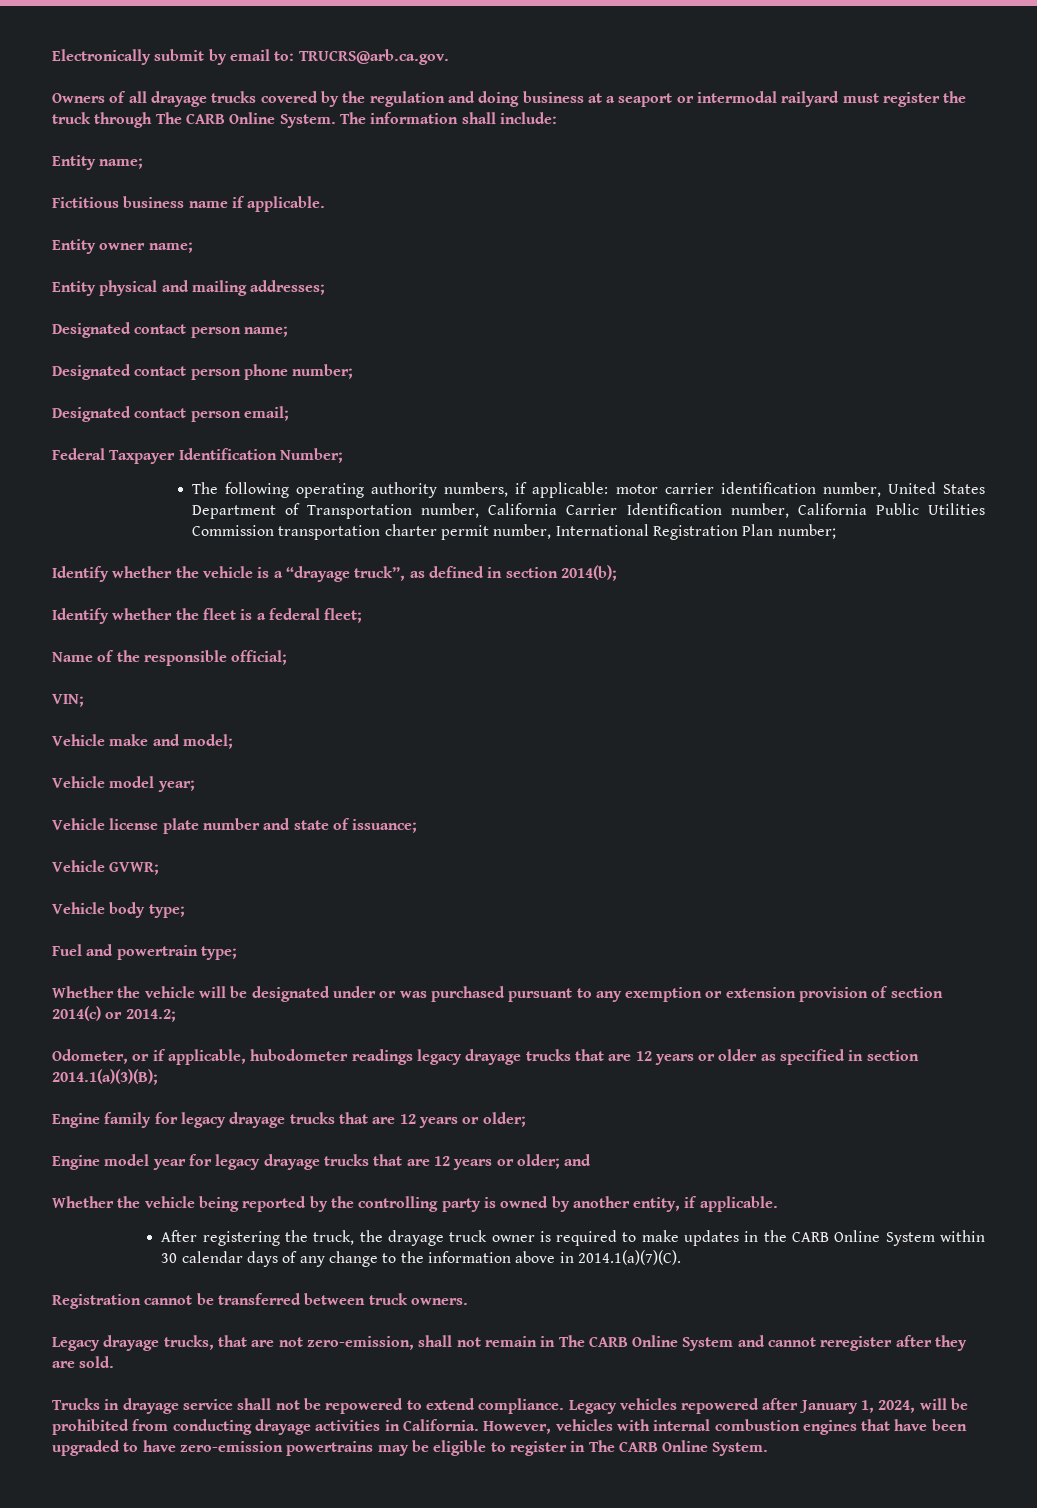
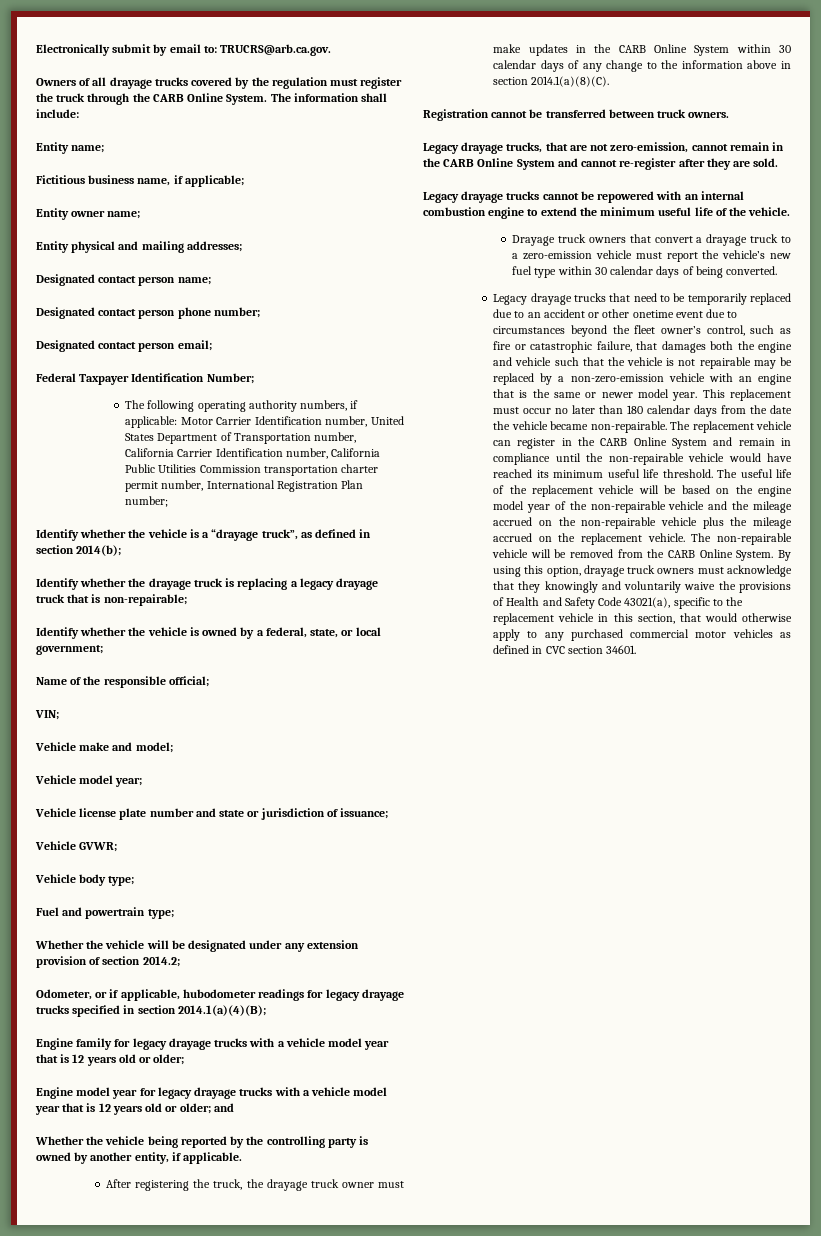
[447,91,840,107] and doing business at a seaport or intermodal railyard -> (328, 83) none
[155,112,182,124] The -> [132,93,150,102] the
[188,196,326,212] name if applicable. -> [137,175,244,187] name, if applicable;
[615,482,816,494] motor carrier identification -> [180,416,322,425] Motor Carrier Identification
[202,608,363,623] fleet is a federal fleet; -> [148,578,379,590] [36,594,187,606] [36,627,381,639] [36,645,103,655] drayage truck is replacing a legacy drayage truck that is non-repairable; // Identify whether the vehicle is owned by a federal, state, or local government;
(329, 825) none -> [247,808,325,820] or jurisdiction
[379,986,723,1002] or was purchased pursuant to any exemption or -> [284,943,305,952] any
[52,1006,123,1021] 2014(c) or -> (141, 960) none
[416,1049,776,1065] legacy drayage trucks that are 12 years or older as -> [307,989,404,1001] [36,1005,69,1014] for legacy drayage trucks
[52,1069,158,1085] 2014.1(a)(3)(B); -> [177,1005,266,1016] 2014.1(a)(4)(B);
[338,1112,458,1128] that are 12 years -> [249,1038,390,1050] [36,1054,136,1066] with a vehicle model year that is 12 years old
[373,1154,493,1170] that are 12 years -> [274,1087,388,1096] [35,1103,163,1115] with a vehicle model year that is 12 years old
[539,1230,637,1246] is required to -> [377,1181,404,1188] must
[577,1250,681,1265] 2014.1(a)(7)(C). -> [493,76,610,87] section 2014.1(a)(8)(C).
[418,1335,585,1347] shall not remain in The -> [691,142,785,151] [423,158,440,167] cannot remain in the
[820,1336,893,1351] reregister -> [619,158,677,170] re-register
[52,1398,969,1414] [52,1419,967,1435] [52,1440,769,1456] Trucks in drayage service shall not be repowered to extend compliance. Legacy vehicles repowered after January 1, 2024, will be prohibited from conducting drayage activities in California. However, vehicles with internal combustion engines that have been upgraded to have zero-emission powertrains may be eligible to register in The CARB Online System. -> [423,191,744,203] [423,207,791,219] [512,234,791,246] [512,250,791,262] [512,266,778,278] [493,293,791,305] [493,309,738,318] [493,325,791,337] [493,341,792,353] [493,357,792,369] [493,373,792,385] [493,389,791,401] [493,405,792,417] [493,421,792,433] [493,437,791,449] [493,453,792,465] [493,469,792,478] [493,485,792,497] [493,501,792,513] [493,517,792,529] [493,533,792,545] [492,549,791,561] [493,565,792,577] [493,581,791,593] [493,597,744,609] [493,613,792,625] [493,629,791,641] [493,645,637,654] Legacy drayage trucks cannot be repowered with an internal combustion engine to extend the minimum useful life of the vehicle. // Drayage truck owners that convert a drayage truck to a zero-emission vehicle must report the vehicle’s new fuel type within 30 calendar days of being converted. // Legacy drayage trucks that need to be temporarily replaced due to an accident or other onetime event due to circumstances beyond the fleet owner’s control, such as fire or catastrophic failure, that damages both the engine and vehicle such that the vehicle is not repairable may be replaced by a non-zero-emission vehicle with an engine that is the same or newer model year. This replacement must occur no later than 180 calendar days from the date the vehicle became non-repairable. The replacement vehicle can register in the CARB Online System and remain in compliance until the non-repairable vehicle would have reached its minimum useful life threshold. The useful life of the replacement vehicle will be based on the engine model year of the non-repairable vehicle and the mileage accrued on the non-repairable vehicle plus the mileage accrued on the replacement vehicle. The non-repairable vehicle will be removed from the CARB Online System. By using this option, drayage truck owners must acknowledge that they knowingly and voluntarily waive the provisions of Health and Safety Code 43021(a), specific to the replacement vehicle in this section, that would otherwise apply to any purchased commercial motor vehicles as defined in CVC section 34601.

